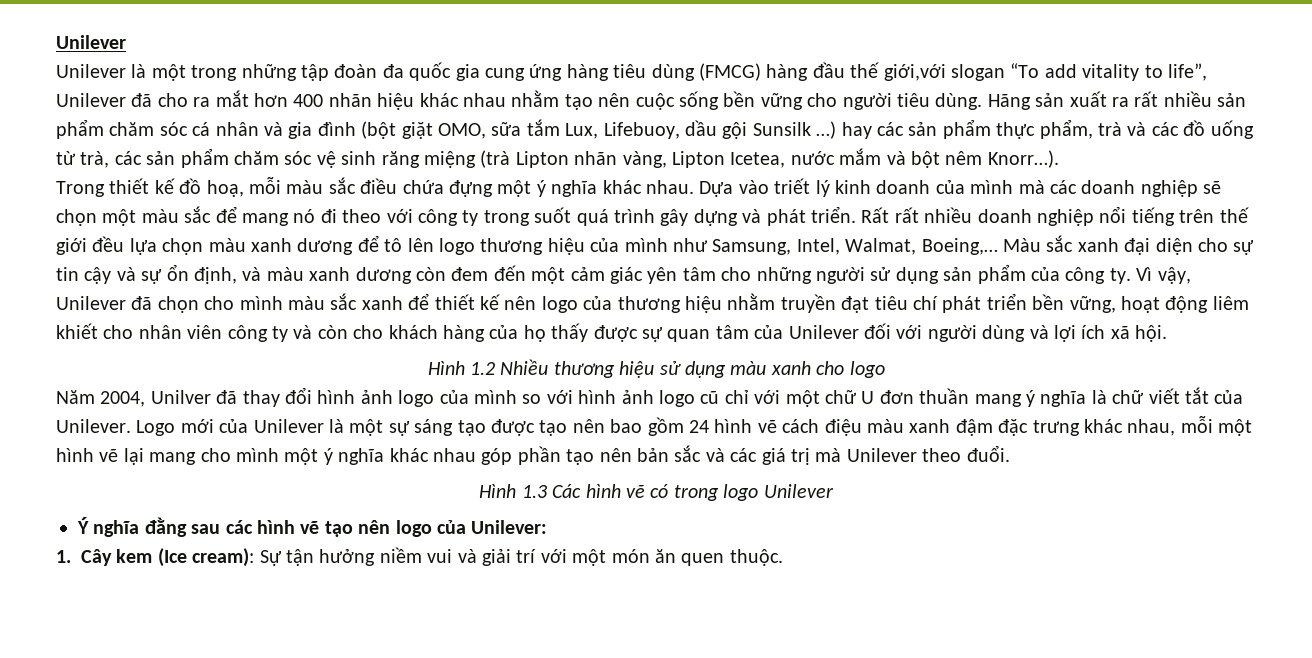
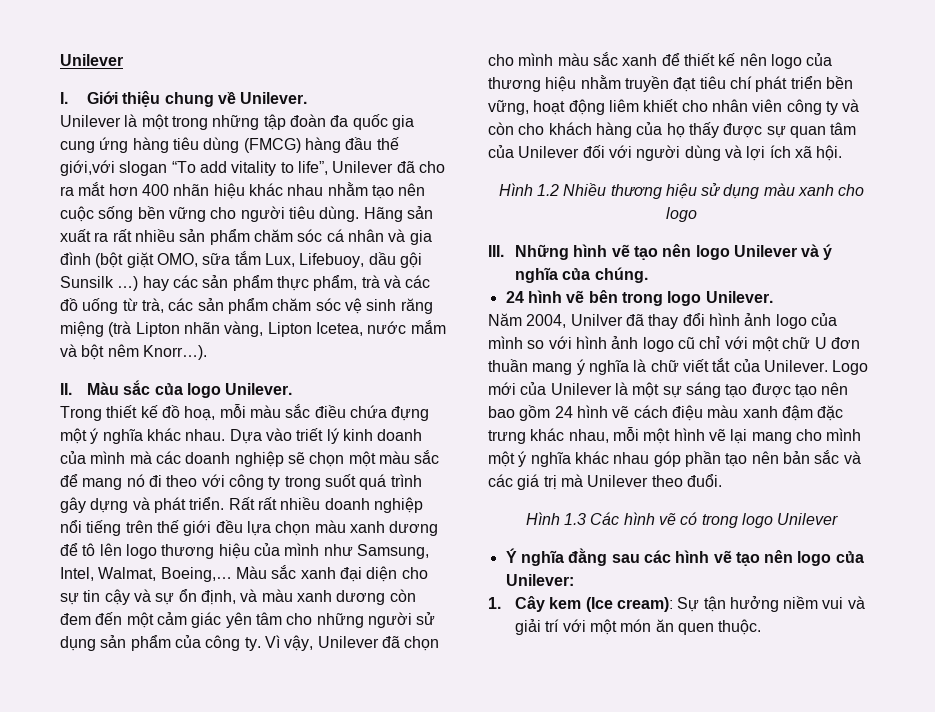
[56,35,126,49] Unilever -> [60,54,123,66] [60,91,308,107] Unilever // I. Giới thiệu chung về Unilever.
(1059, 159) none -> [60,380,293,398] // II. Màu sắc của logo Unilever.
(885, 369) none -> [488,244,833,260] [514,267,648,283] [505,290,773,306] // III. Những hình vẽ tạo nên logo Unilever và ý nghĩa của chúng. // 24 hình vẽ bên trong logo Unilever.

